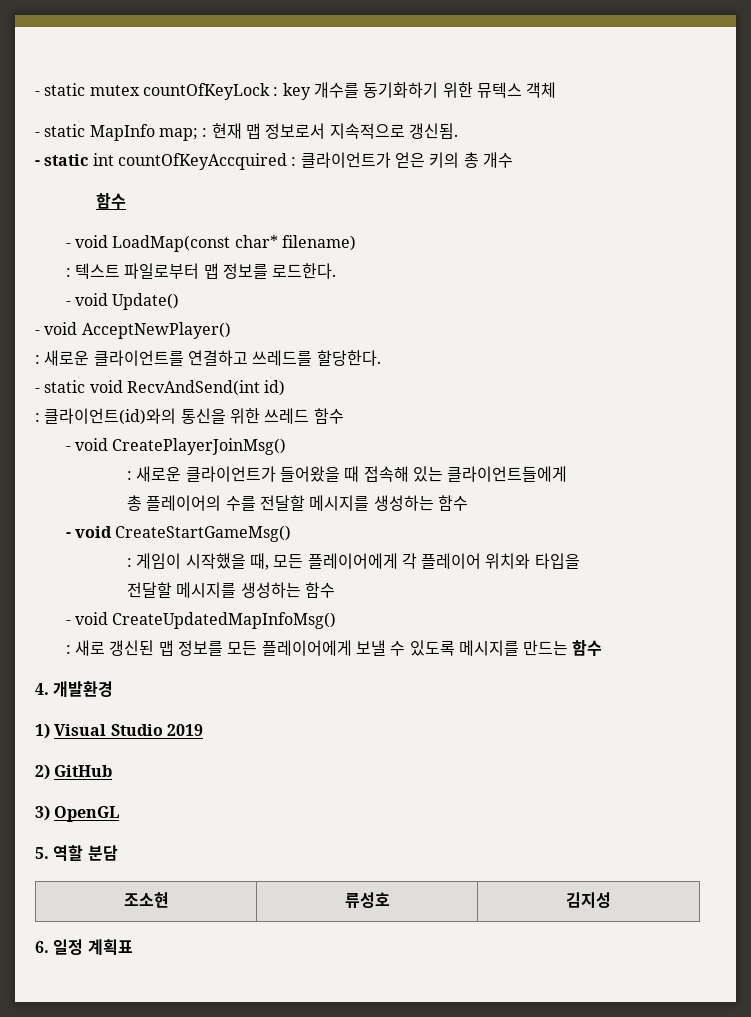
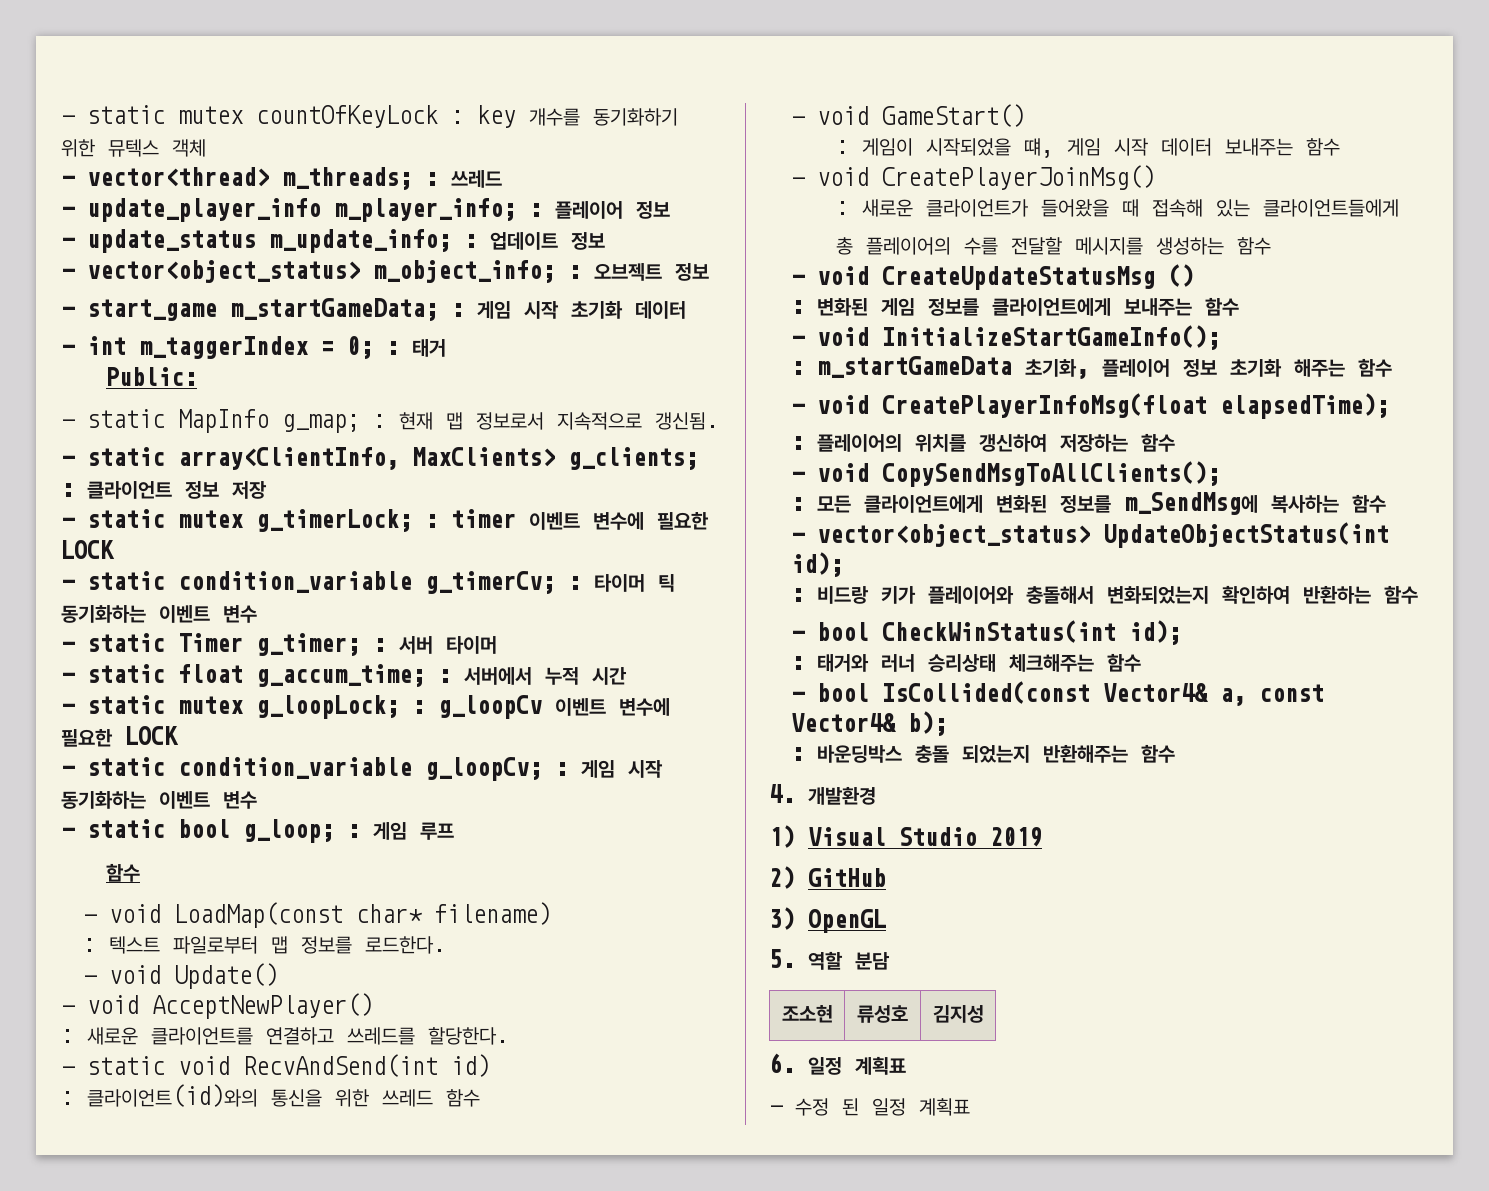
(557, 90) none -> [61,167,502,190] [61,198,670,222] [61,229,605,253] [61,260,709,283] [61,298,686,321] [61,336,446,359] [105,367,197,386] // - vector<thread> m_threads; : 쓰레드 // - update_player_info m_player_info; : 플레이어 정보 // - update_status m_update_info; : 업데이트 정보 // - vector<object_status> m_object_info; : 오브젝트 정보 // - start_game m_startGameData; : 게임 시작 초기화 데이터 // - int m_taggerIndex = 0; : 태거 // Public:
[158,128,198,141] map; -> [282,414,360,433] g_map;
[92,152,513,170] int countOfKeyAccquired : 클라이언트가 얻은 키의 총 개수 -> [178,447,698,470] [61,481,267,499] [61,509,709,532] [61,540,115,559] [61,571,675,594] [61,605,257,623] [61,633,497,656] [61,664,627,687] [61,695,670,719] [61,726,179,747] [61,757,663,781] [61,791,257,809] [61,819,454,843] array<ClientInfo, MaxClients> g_clients; : 클라이언트 정보 저장 // - static mutex g_timerLock; : timer 이벤트 변수에 필요한 LOCK // - static condition_variable g_timerCv; : 타이머 틱 동기화하는 이벤트 변수 // - static Timer g_timer; : 서버 타이머 // - static float g_accum_time; : 서버에서 누적 시간 // - static mutex g_loopLock; : g_loopCv 이벤트 변수에 필요한 LOCK // - static condition_variable g_loopCv; : 게임 시작 동기화하는 이벤트 변수 // - static bool g_loop; : 게임 루프
(344, 416) none -> [791,104,1026,127] [836,138,1341,158] // - void GameStart() // : 게임이 시작되었을 떄, 게임 시작 데이터 보내주는 함수
[115,525,292,542] [126,553,580,570] [126,582,335,598] [65,612,337,629] [65,640,569,656] CreateStartGameMsg() // : 게임이 시작했을 때, 모든 플레이어에게 각 플레이어 위치와 타입을 // 전달할 메시지를 생성하는 함수 // - void CreateUpdatedMapInfoMsg() // : 새로 갱신된 맵 정보를 모든 플레이어에게 보낼 수 있도록 메시지를 만드는 -> [882,264,1195,290] [791,297,1240,316] [791,325,1221,350] [791,356,1393,379] [791,393,1390,419] [791,433,1176,452] [791,461,1221,487] [791,492,1387,515] [791,522,1390,548] [791,552,844,577] [791,585,1419,604] [791,620,1182,645] [791,653,1142,672] [791,681,1325,706] [791,711,948,736] [791,744,1129,763] CreateUpdateStatusMsg () // : 변화된 게임 정보를 클라이언트에게 보내주는 함수 // - void InitializeStartGameInfo(); // : m_startGameData 초기화, 플레이어 정보 초기화 해주는 함수 // - void CreatePlayerInfoMsg(float elapsedTime); // : 플레이어의 위치를 갱신하여 저장하는 함수 // - void CopySendMsgToAllClients(); // : 모든 클라이언트에게 변화된 정보를 m_SendMsg에 복사하는 함수 // - vector<object_status> UpdateObjectStatus(int id); // : 비드랑 키가 플레이어와 충돌해서 변화되었는지 확인하여 반환하는 함수 // - bool CheckWinStatus(int id); // : 태거와 러너 승리상태 체크해주는 함수 // - bool IsCollided(const Vector4& a, const Vector4& b); // : 바운딩박스 충돌 되었는지 반환해주는
(133, 947) none -> [769,1098,970,1116] // - 수정 된 일정 계획표

